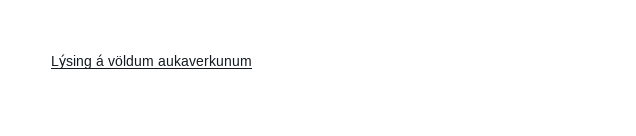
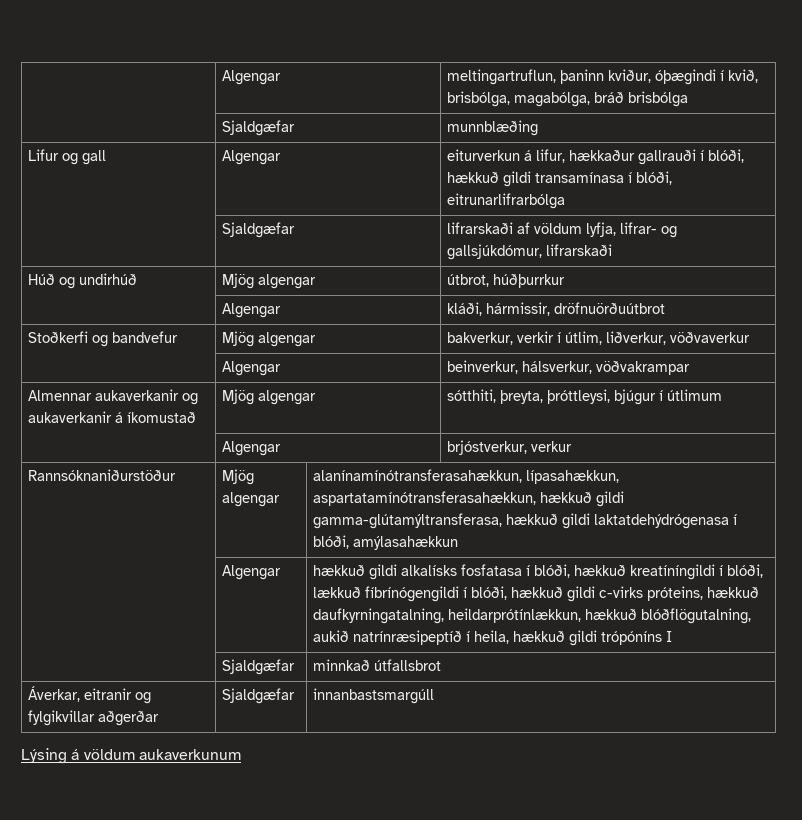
(51, 61) none -> [222,70,282,85] [447,69,759,85] [447,91,689,107] [222,120,296,136] [447,120,539,136] [28,149,107,165] [222,150,282,165] [447,149,745,165] [447,171,673,187] [447,193,566,209] [222,222,296,238] [447,222,678,238] [447,244,613,260] [28,273,138,289] [222,273,317,289] [447,273,566,288] [222,303,282,318] [447,302,666,316] [28,331,179,347] [222,331,317,347] [447,331,751,345] [222,361,282,376] [447,360,691,375] [28,389,199,405] [28,411,197,423] [222,389,317,405] [447,389,723,405] [222,441,282,456] [447,440,573,455] [28,469,177,481] [222,469,255,485] [222,492,281,507] [313,469,620,484] [313,491,625,507] [313,513,738,529] [313,535,459,550] [222,565,282,580] [313,564,764,580] [313,586,760,602] [313,608,752,624] [313,630,673,646] [222,659,296,675] [313,659,442,671] [28,686,152,704] [28,710,160,726] [222,688,296,704] [313,688,435,704] | Algengar | meltingartruflun, þaninn kviður, óþægindi í kvið, brisbólga, magabólga, bráð brisbólga // | Sjaldgæfar | munnblæðing // Lifur og gall | Algengar | eiturverkun á lifur, hækkaður gallrauði í blóði, hækkuð gildi transamínasa í blóði, eitrunarlifrarbólga // | Sjaldgæfar | lifrarskaði af völdum lyfja, lifrar- og gallsjúkdómur, lifrarskaði // Húð og undirhúð | Mjög algengar | útbrot, húðþurrkur // | Algengar | kláði, hármissir, dröfnuörðuútbrot // Stoðkerfi og bandvefur | Mjög algengar | bakverkur, verkir í útlim, liðverkur, vöðvaverkur // | Algengar | beinverkur, hálsverkur, vöðvakrampar // Almennar aukaverkanir og aukaverkanir á íkomustað | Mjög algengar | sótthiti, þreyta, þróttleysi, bjúgur í útlimum // | Algengar | brjóstverkur, verkur // Rannsóknaniðurstöður | Mjög algengar | alanínamínótransferasahækkun, lípasahækkun, aspartatamínótransferasahækkun, hækkuð gildi gamma-glútamýltransferasa, hækkuð gildi laktatdehýdrógenasa í blóði, amýlasahækkun // | Algengar | hækkuð gildi alkalísks fosfatasa í blóði, hækkuð kreatíníngildi í blóði, lækkuð fíbrínógengildi í blóði, hækkuð gildi c-virks próteins, hækkuð daufkyrningatalning, heildarprótínlækkun, hækkuð blóðflögutalning, aukið natrínræsipeptíð í heila, hækkuð gildi trópóníns I // | Sjaldgæfar | minnkað útfallsbrot // Áverkar, eitranir og fylgikvillar aðgerðar | Sjaldgæfar | innanbastsmargúll //

